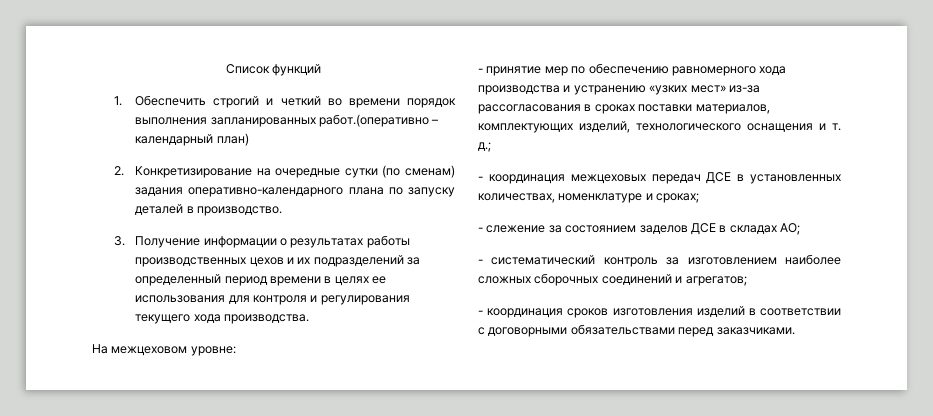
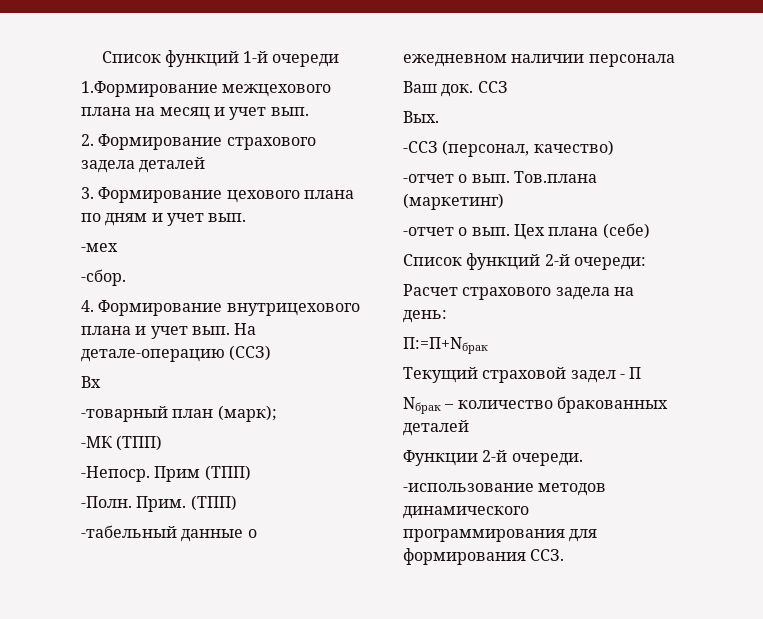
[225,64,322,76] [113,95,456,108] [135,114,439,127] [135,133,249,146] [113,165,455,178] [135,187,455,197] [135,204,282,216] [113,235,410,248] [135,255,421,267] [135,274,387,286] [135,295,410,305] [135,314,309,324] [92,344,236,356] [478,63,787,76] [478,85,760,95] [478,104,770,114] [478,121,841,133] [478,142,491,152] [478,172,841,184] [478,193,700,203] [478,223,800,235] [478,254,841,267] [478,273,747,286] [478,306,841,318] [478,324,795,337] Список функций // 1. Обеспечить строгий и четкий во времени порядок выполнения запланированных работ.(оперативно – календарный план) // 2. Конкретизирование на очередные сутки (по сменам) задания оперативно-календарного плана по запуску деталей в производство. // 3. Получение информации о результатах работы производственных цехов и их подразделений за определенный период времени в целях ее использования для контроля и регулирования текущего хода производства. // На межцеховом уровне: // - принятие мер по обеспечению равномерного хода производства и устранению «узких мест» из-за рассогласования в сроках поставки материалов, комплектующих изделий, технологического оснащения и т. д.; // - координация межцеховых передач ДСЕ в установленных количествах, номенклатуре и сроках; // - слежение за состоянием заделов ДСЕ в складах АО; // - систематический контроль за изготовлением наиболее сложных сборочных соединений и агрегатов; // - координация сроков изготовления изделий в соответствии с договорными обязательствами перед заказчиками. -> [101,50,340,67] [81,81,332,97] [81,107,309,120] [81,134,316,150] [81,157,206,173] [81,187,354,203] [81,213,247,226] [81,243,118,252] [81,269,126,286] [81,300,360,316] [81,323,257,339] [81,345,272,362] [81,376,101,388] [81,405,277,422] [81,435,163,451] [81,465,251,482] [81,495,237,512] [81,525,257,542] [403,54,675,67] [403,81,508,97] [403,111,439,123] [403,140,614,157] [403,171,597,183] [403,193,504,210] [403,223,650,240] [403,253,646,270] [403,284,634,300] [403,310,447,323] [403,337,488,354] [403,367,642,383] [403,396,668,414] [403,420,469,436] [403,450,583,466] [403,483,607,496] [403,506,529,519] [403,529,598,542] [403,548,565,565] Список функций 1-й очереди // 1.Формирование межцехового плана на месяц и учет вып. // 2. Формирование страхового задела деталей // 3. Формирование цехового плана по дням и учет вып. // -мех // -сбор. // 4. Формирование внутрицехового плана и учет вып. На детале-операцию (ССЗ) // Вх // -товарный план (марк); // -МК (ТПП) // -Непоср. Прим (ТПП) // -Полн. Прим. (ТПП) // -табельный данные о ежедневном наличии персонала // Ваш док. ССЗ // Вых. // -ССЗ (персонал, качество) // -отчет о вып. Тов.плана (маркетинг) // -отчет о вып. Цех плана (себе) // Список функций 2-й очереди: // Расчет страхового задела на день: // П:=П+Nбрак // Текущий страховой задел - П // Nбрак – количество бракованных деталей // Функции 2-й очереди. // -использование методов динамического программирования для формирования ССЗ.

